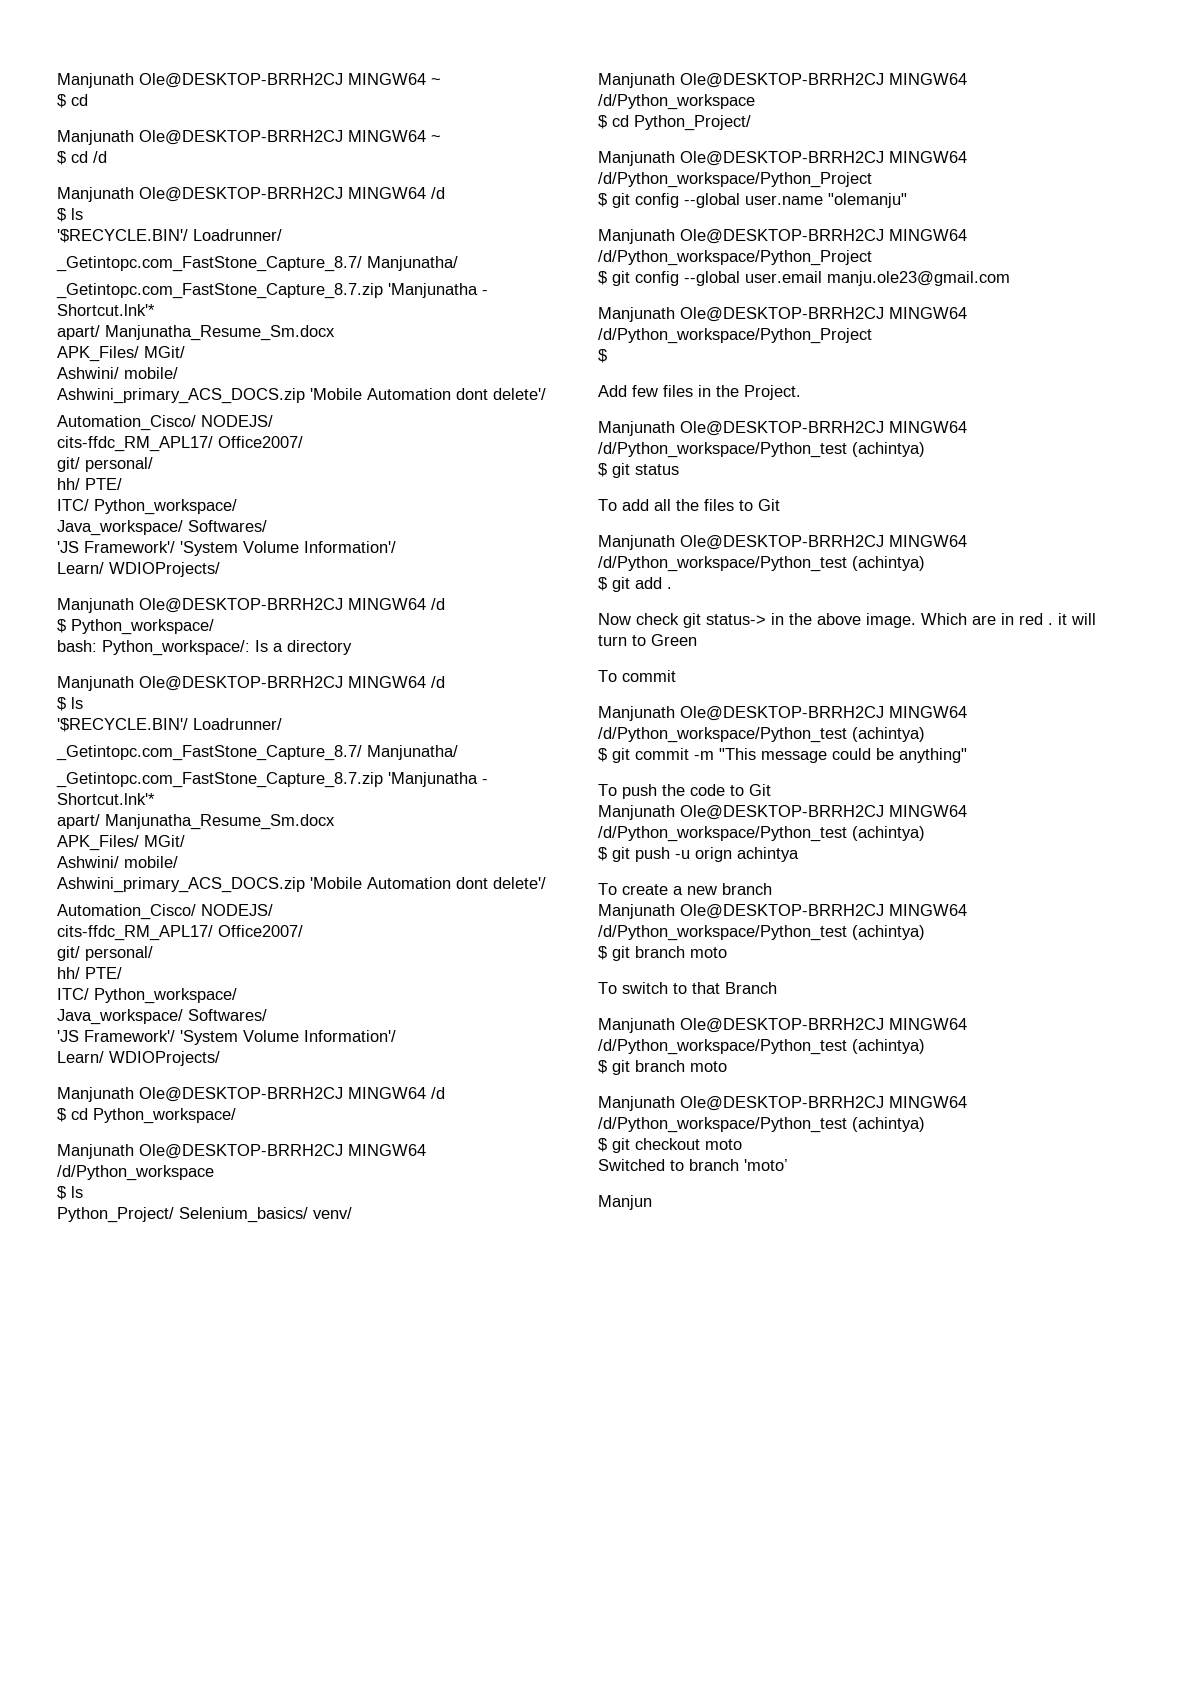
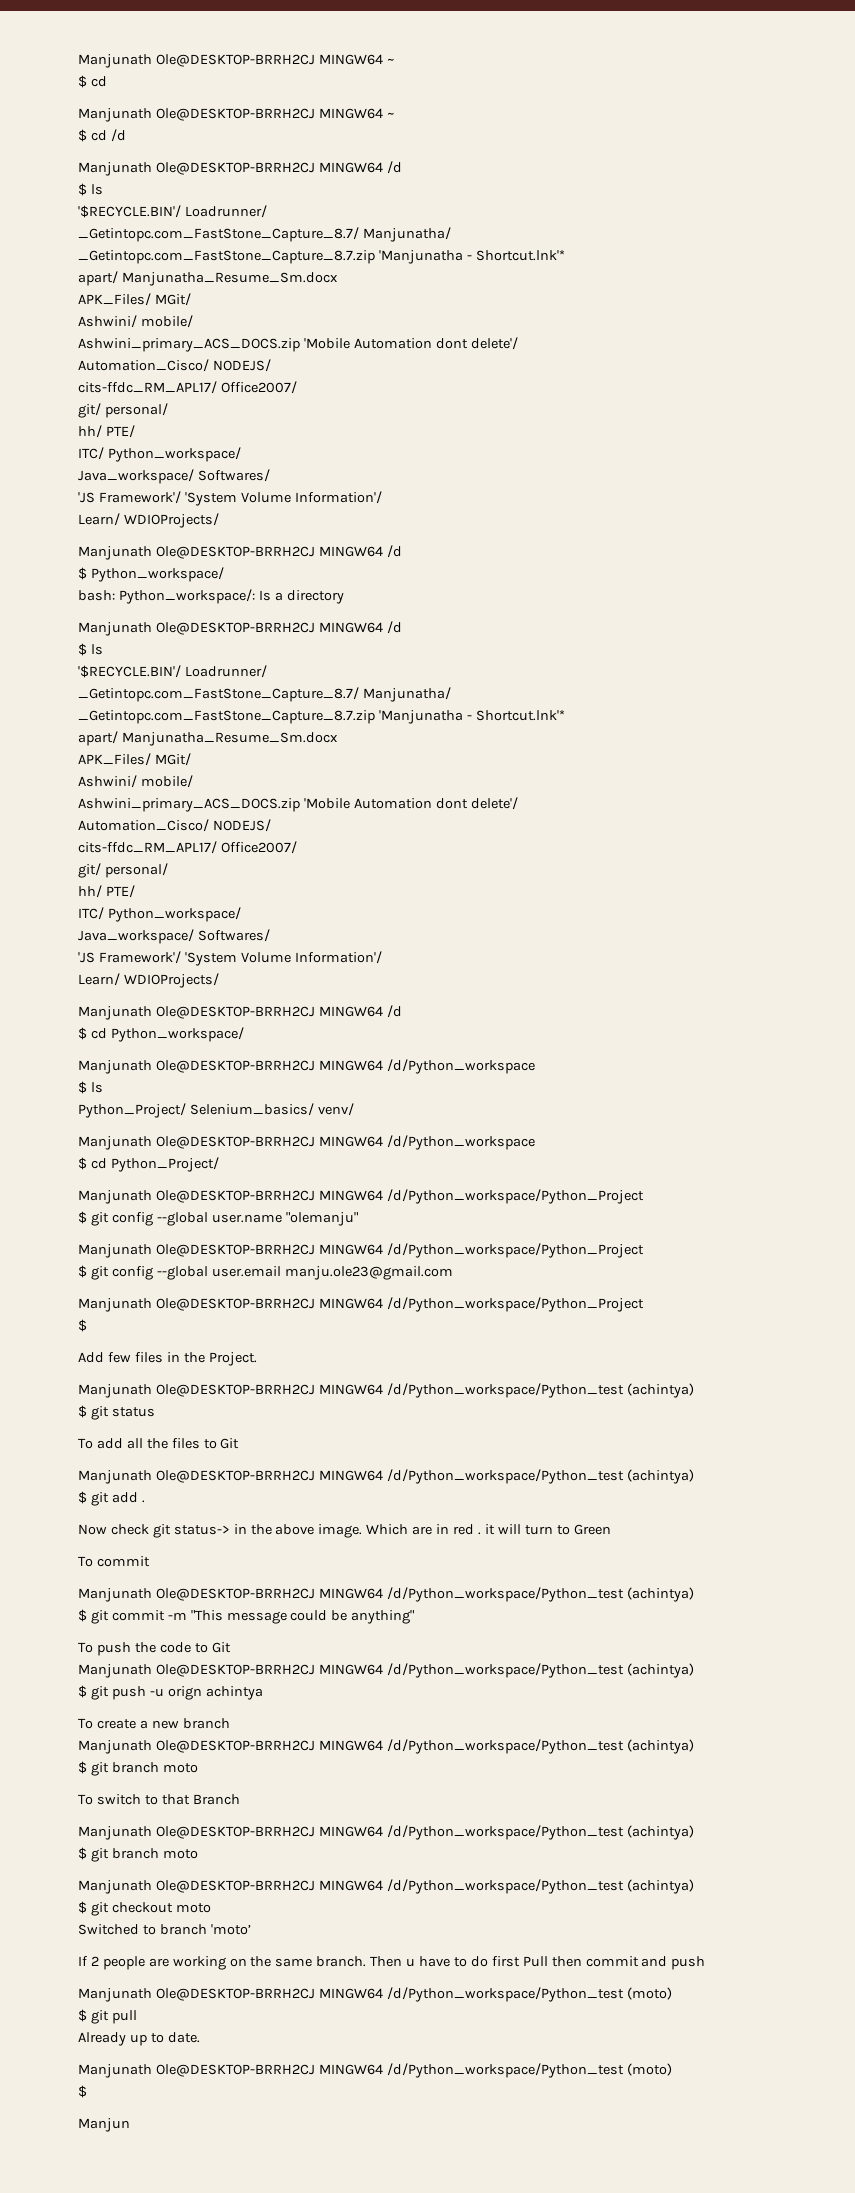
(788, 1165) none -> [78,1956,706,1970] [78,1987,672,2002] [78,2009,137,2024] [78,2032,200,2046] [78,2063,672,2078] [78,2085,87,2098] // If 2 people are working on the same branch. Then u have to do first Pull then commit and push // Manjunath Ole@DESKTOP-BRRH2CJ MINGW64 /d/Python_workspace/Python_test (moto) // $ git pull // Already up to date. // Manjunath Ole@DESKTOP-BRRH2CJ MINGW64 /d/Python_workspace/Python_test (moto) // $

